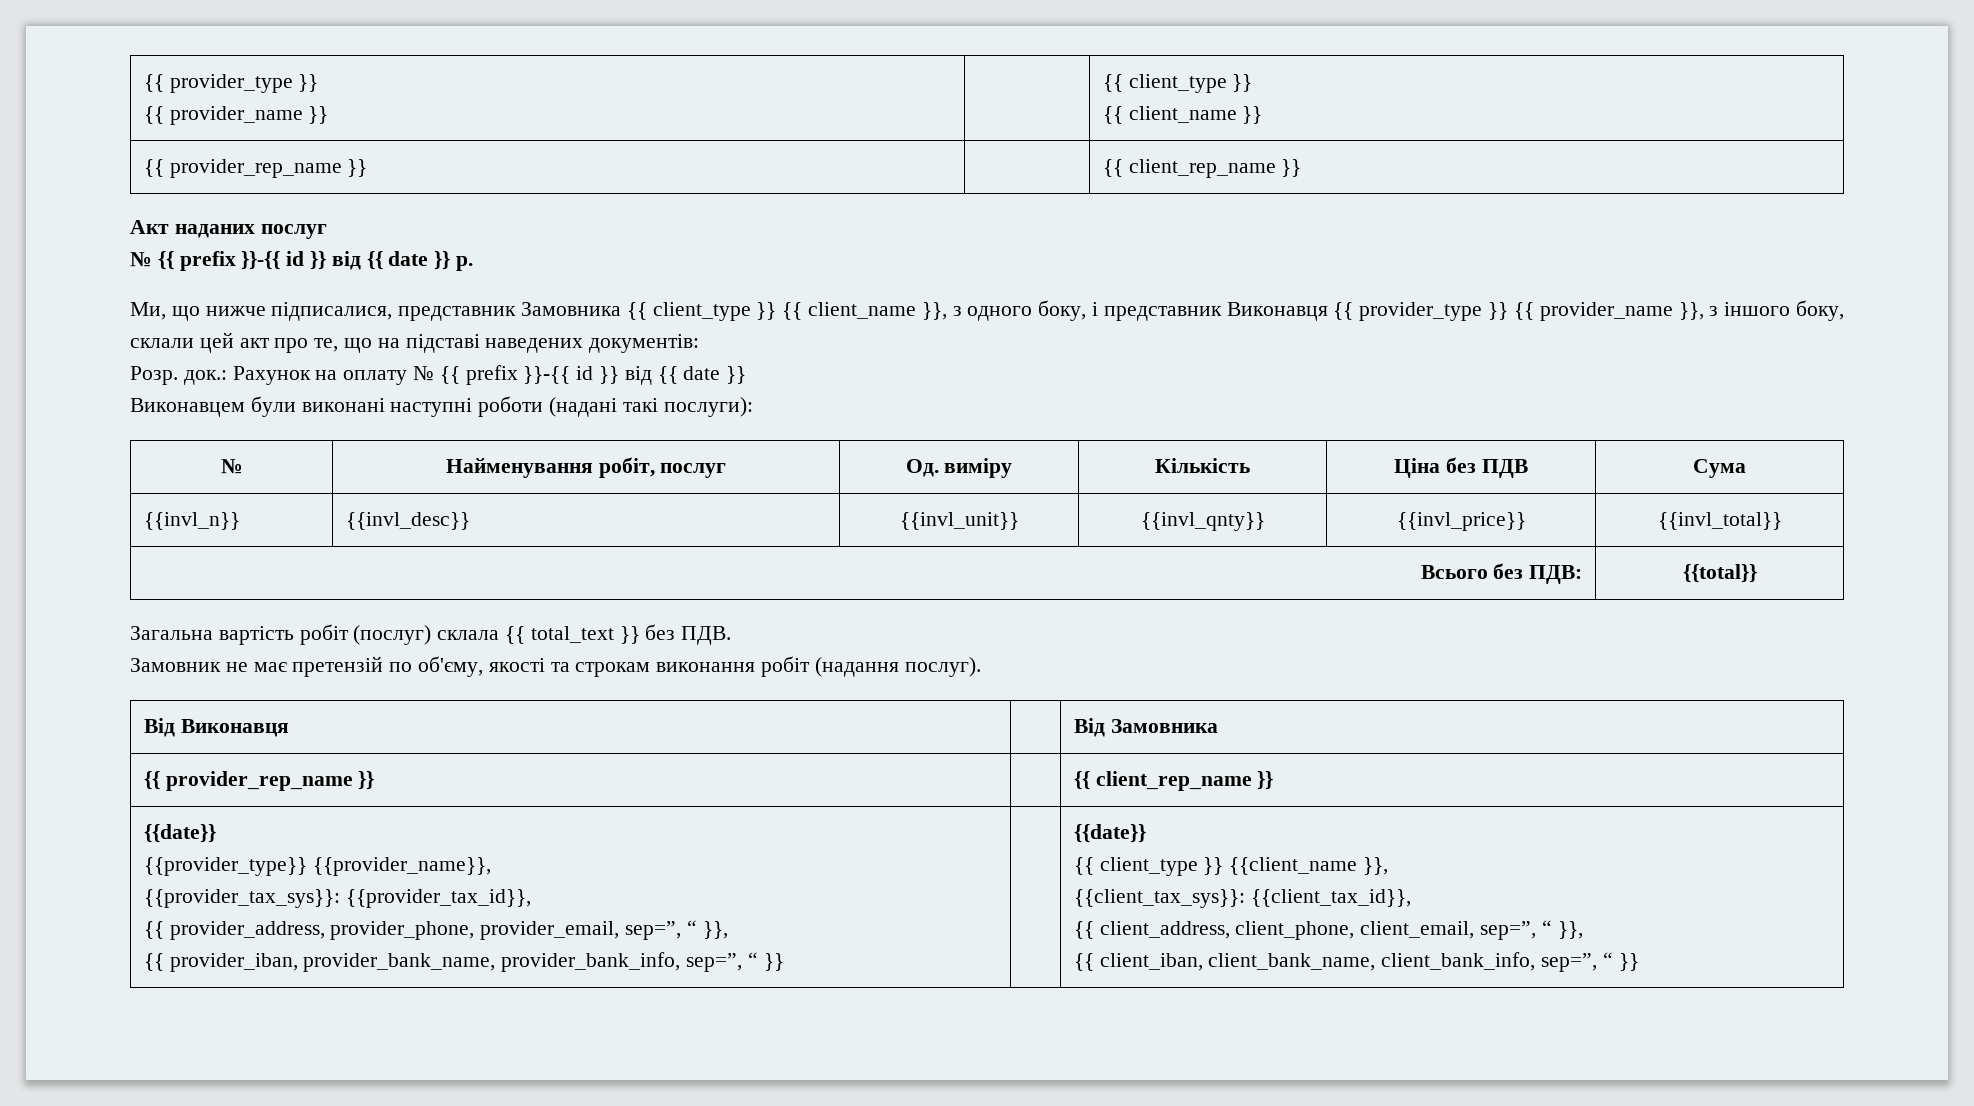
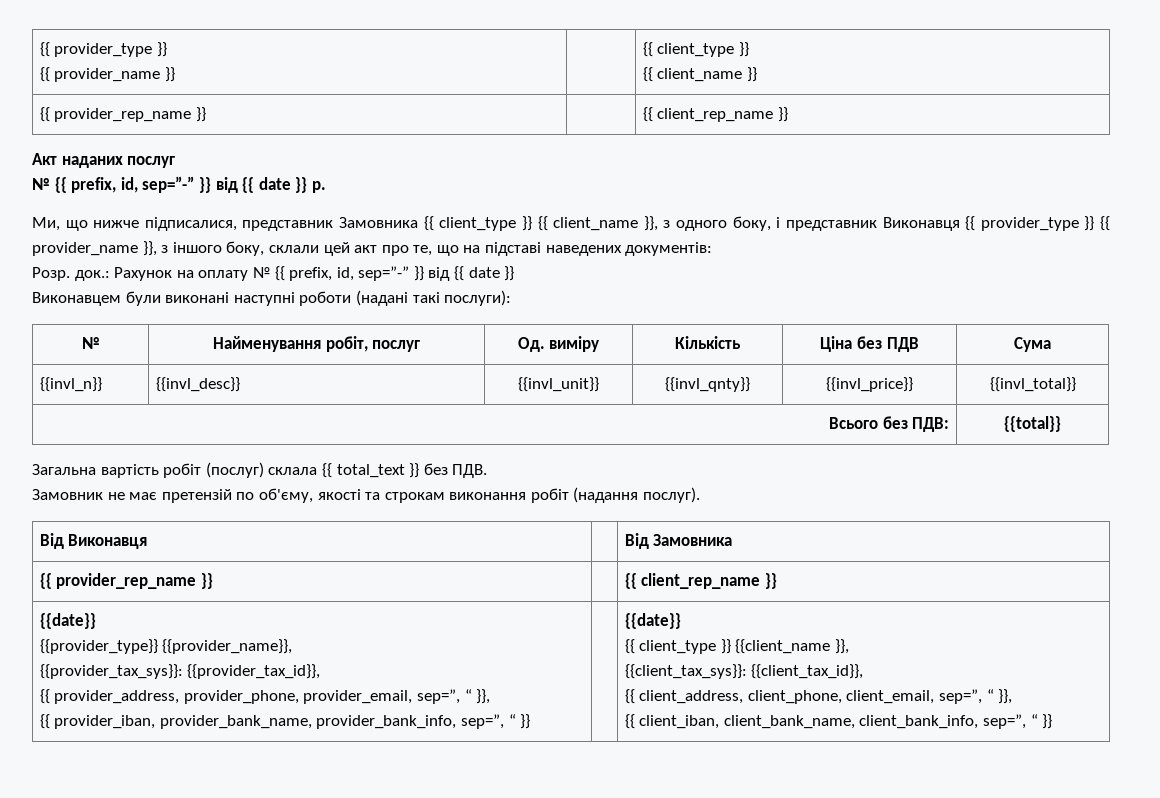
[179,251,305,271] prefix }}-{{ id -> [71,176,195,193] prefix, id, sep=”-”
[465,365,594,385] prefix }}-{{ id -> [289,266,410,281] prefix, id, sep=”-”

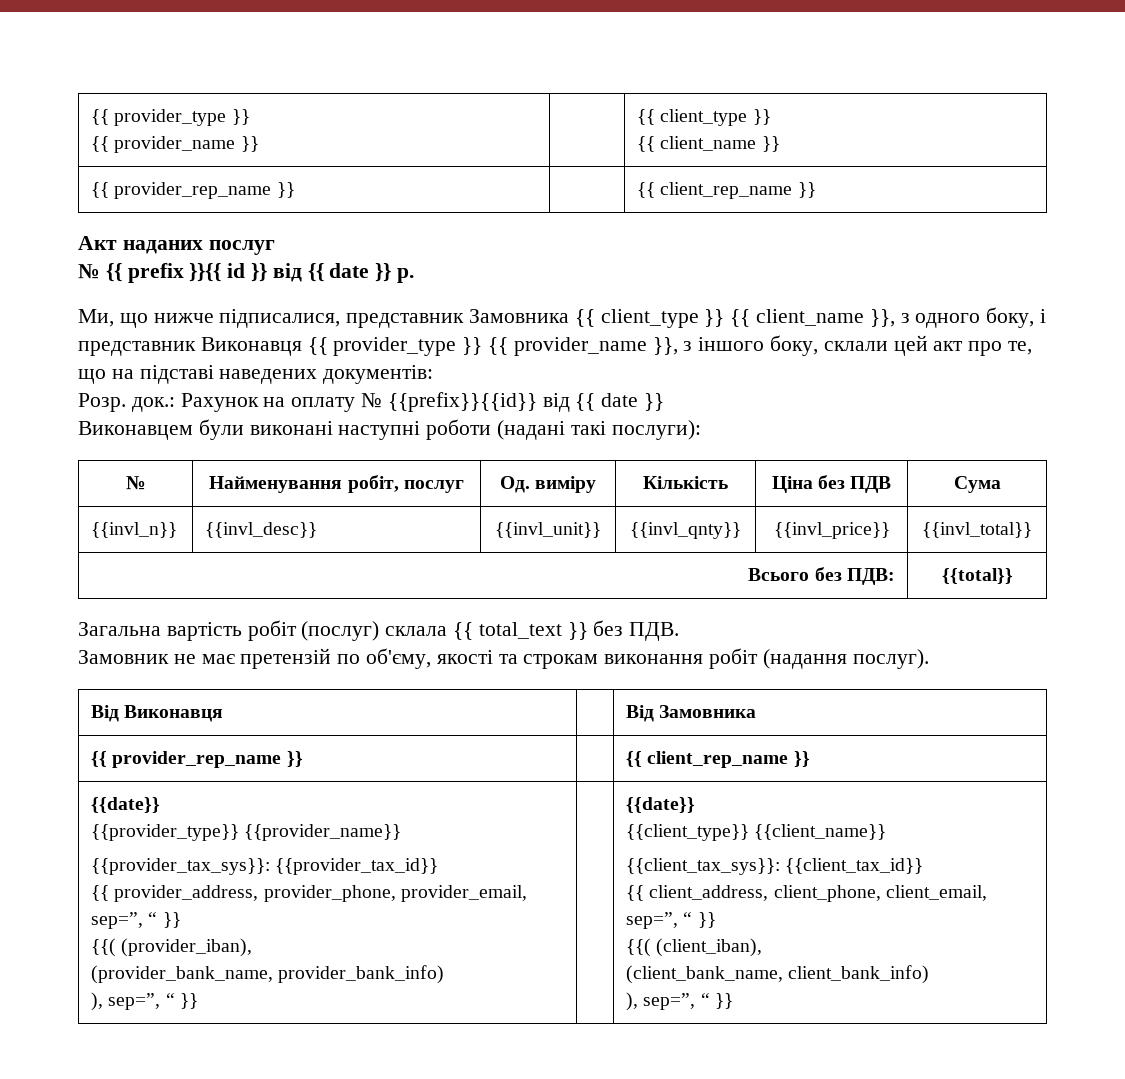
[71,176,195,193] prefix, id, sep=”-” -> [127,263,246,283] prefix }}{{ id
[274,266,424,281] {{ prefix, id, sep=”-” }} -> [387,392,537,412] {{prefix}}{{id}}
[162,639,293,654] {{provider_name}}, -> [244,824,402,841] {{provider_name}}
[187,664,321,679] {{provider_tax_id}}, -> [275,858,439,875] {{provider_tax_id}}
[476,689,491,704] [39,714,457,729] }}, // {{ provider_iban, provider_bank_name, provider_bank_info, -> [162,912,181,928] [91,938,253,957] [91,965,445,984] [91,992,104,1011] }} // {{( (provider_iban), // (provider_bank_name, provider_bank_info) // ),
[624,639,850,654] {{ client_type }} {{client_name }}, -> [626,824,887,841] {{client_type}} {{client_name}}
[751,664,864,679] {{client_tax_id}}, -> [785,858,924,874] {{client_tax_id}}
[998,689,1013,704] [624,714,979,729] }}, // {{ client_iban, client_bank_name, client_bank_info, -> [697,912,716,928] [626,938,763,957] [626,965,930,984] [626,992,639,1011] }} // {{( (client_iban), // (client_bank_name, client_bank_info) // ),

